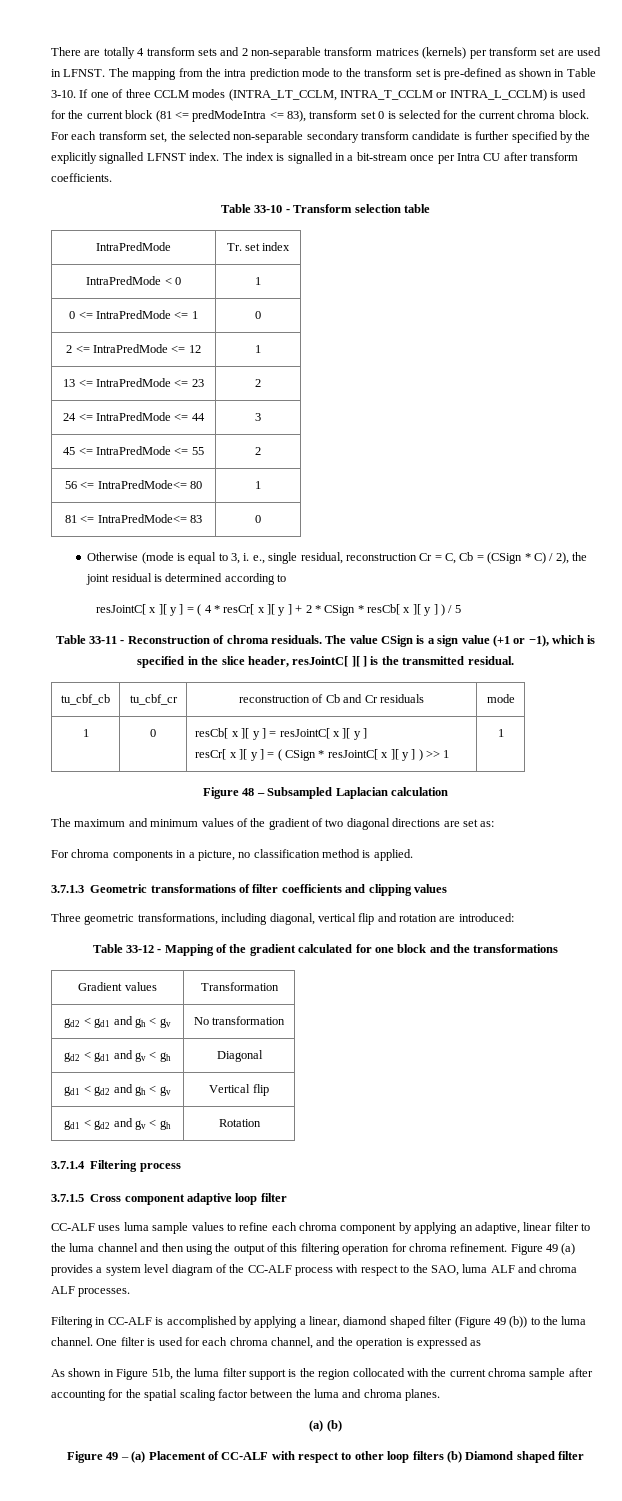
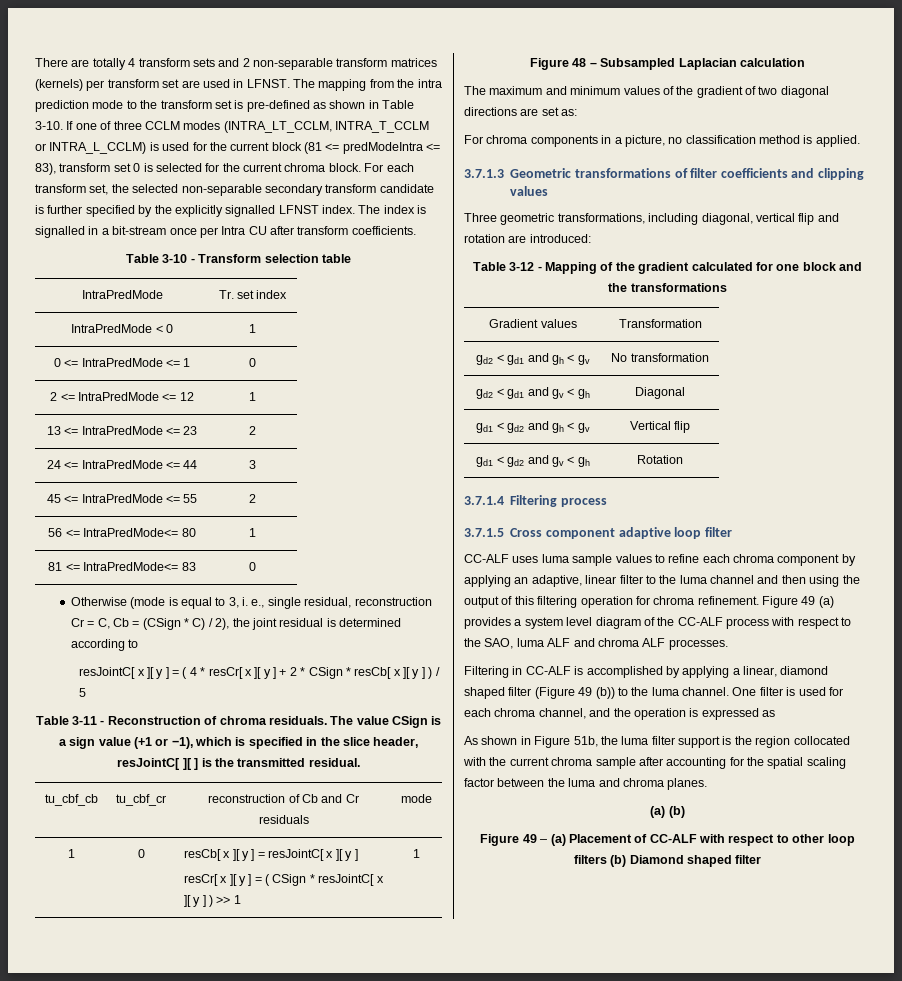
[254,205,283,213] 33-10 -> [162,254,188,263] 3-10
[89,636,117,644] 33-11 -> [72,716,97,725] 3-11
[125,945,154,953] 33-12 -> [509,262,535,271] 3-12

